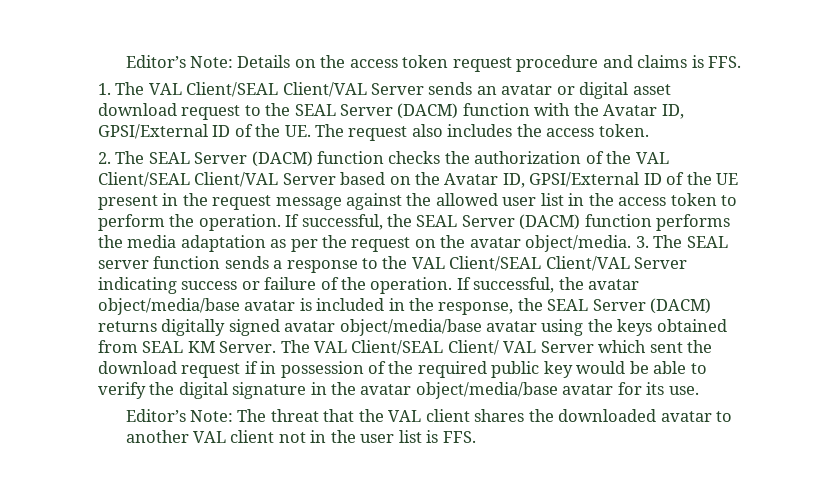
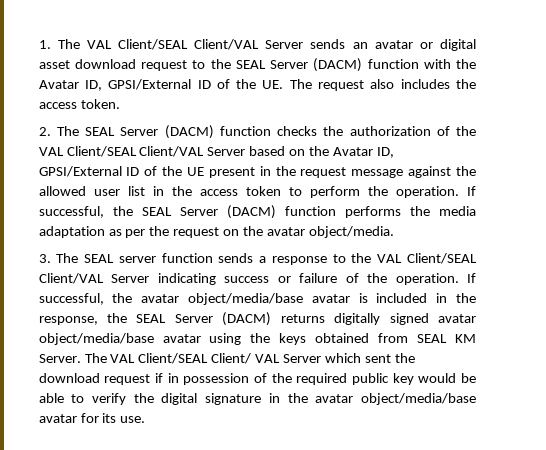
[125,55,741,72] Editor’s Note: Details on the access token request procedure and claims is FFS. // -> (38, 44) none
(632, 243) none -> (394, 232) //
[125,409,732,422] [125,430,476,443] // Editor’s Note: The threat that the VAL client shares the downloaded avatar to another VAL client not in the user list is FFS. -> (146, 419) none

